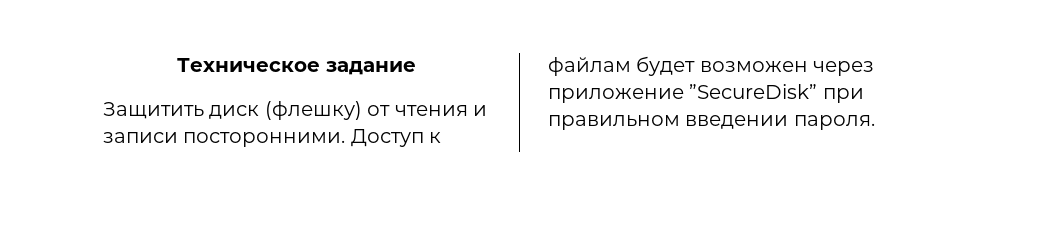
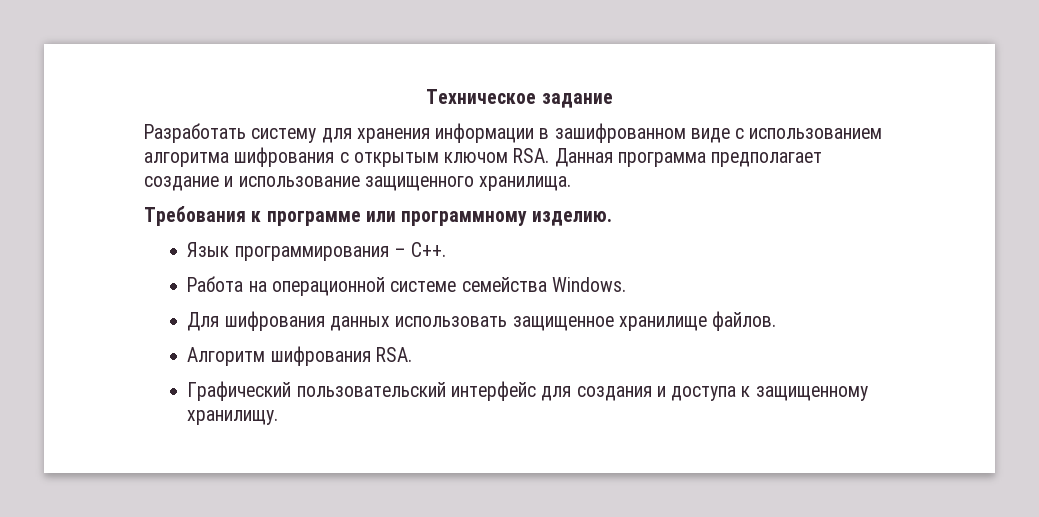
[103,101,487,120] [103,129,442,147] [548,56,875,76] [548,84,864,103] [548,115,875,130] Защитить диск (флешку) от чтения и записи посторонними. Доступ к файлам будет возможен через приложение ”SecureDisk” при правильном введении пароля. -> [144,123,883,143] [144,147,823,167] [144,176,572,191] [144,206,613,226] [187,242,447,261] [187,276,626,296] [187,311,777,331] [187,346,412,366] [187,381,868,401] [187,410,279,425] Разработать систему для хранения информации в зашифрованном виде с использованием алгоритма шифрования с открытым ключом RSA. Данная программа предполагает создание и использование защищенного хранилища. // Требования к программе или программному изделию. // Язык программирования – C++. // Работа на операционной системе семейства Windows. // Для шифрования данных использовать защищенное хранилище файлов. // Алгоритм шифрования RSA. // Графический пользовательский интерфейс для создания и доступа к защищенному хранилищу.

